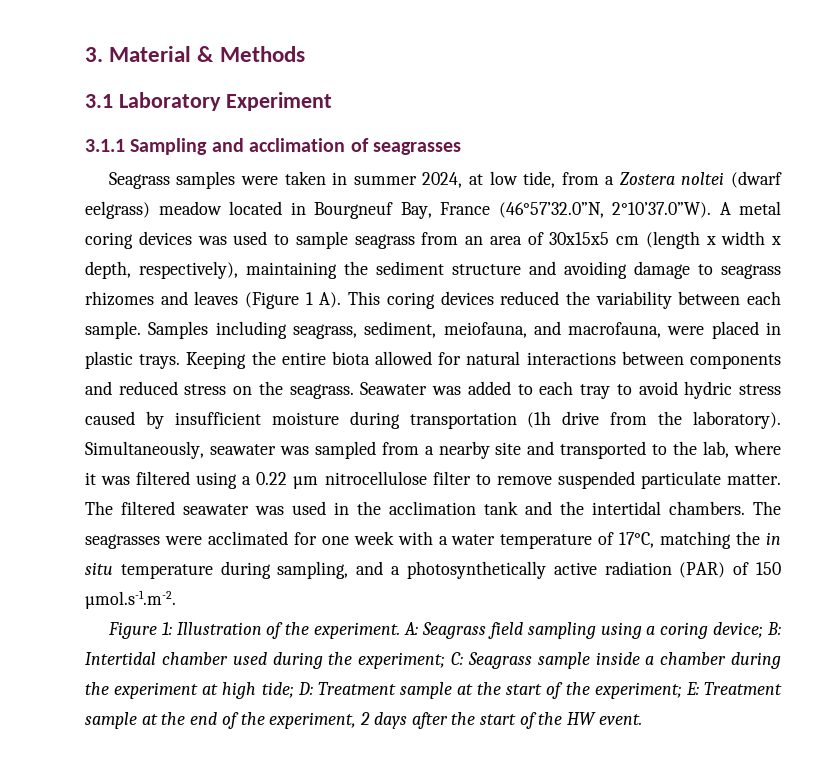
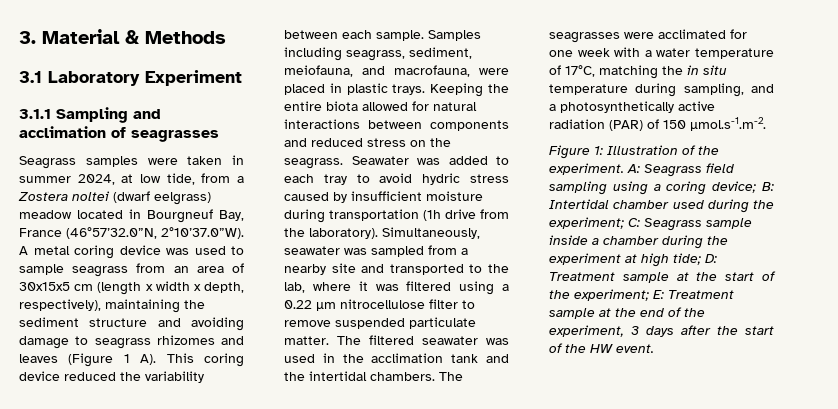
[138,231,192,245] devices -> [119,245,161,255] device
[440,291,494,305] devices -> [19,371,60,381] device
[360,712,371,725] 2 -> [631,326,639,335] 3

